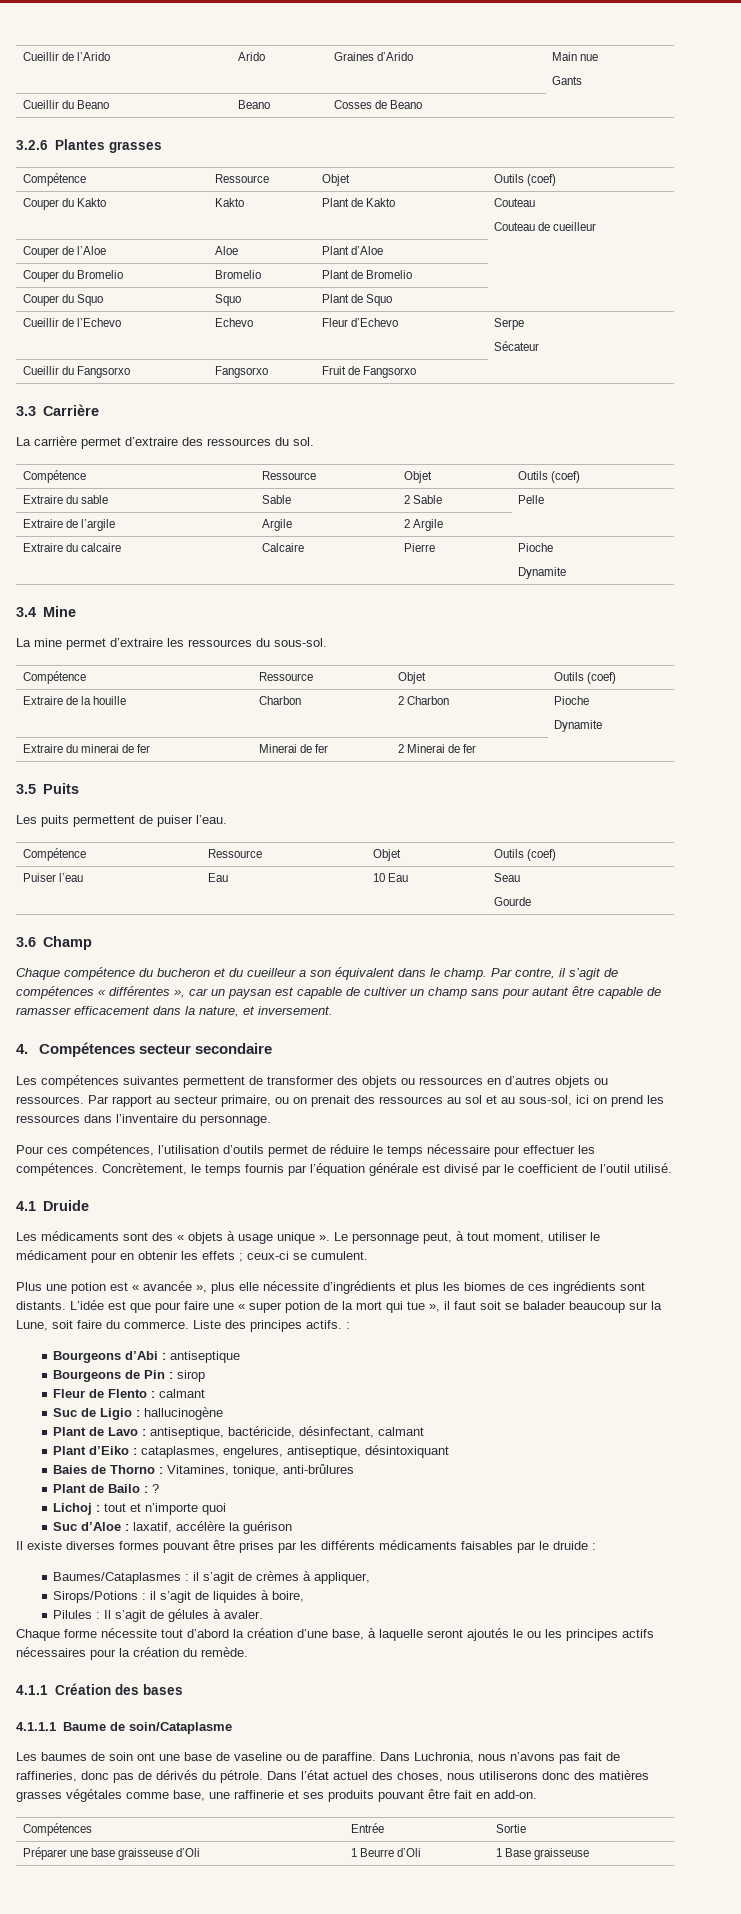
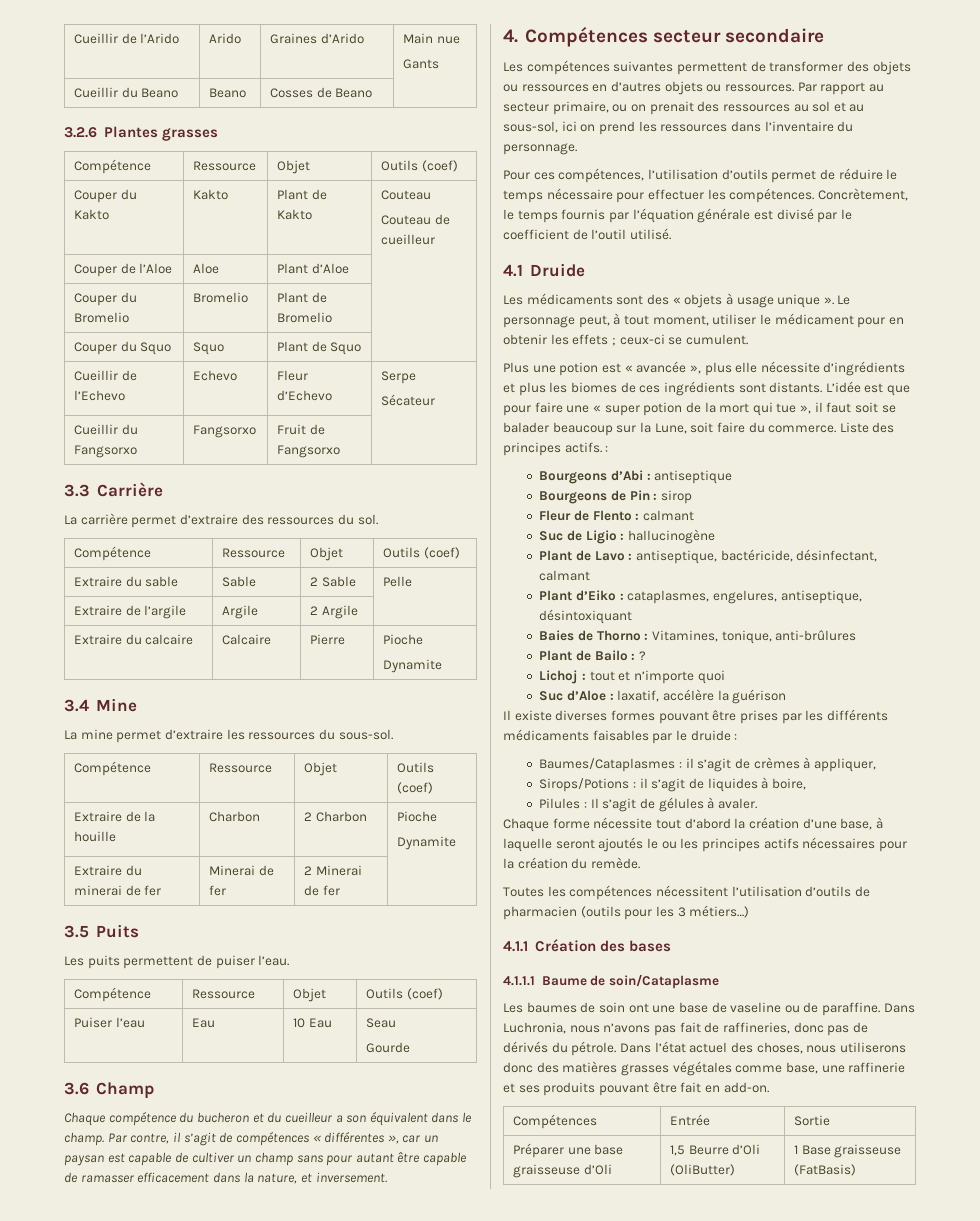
(248, 1652) none -> [503,885,870,900] [503,905,750,920] // Toutes les compétences nécessitent l’utilisation d’outils de pharmacien (outils pour les 3 métiers…)
[350,1848,357,1857] 1 -> [669,1145,685,1156] 1,5
(421, 1852) none -> [669,1164,735,1176] (OliButter)
(589, 1854) none -> [793,1164,856,1176] (FatBasis)

